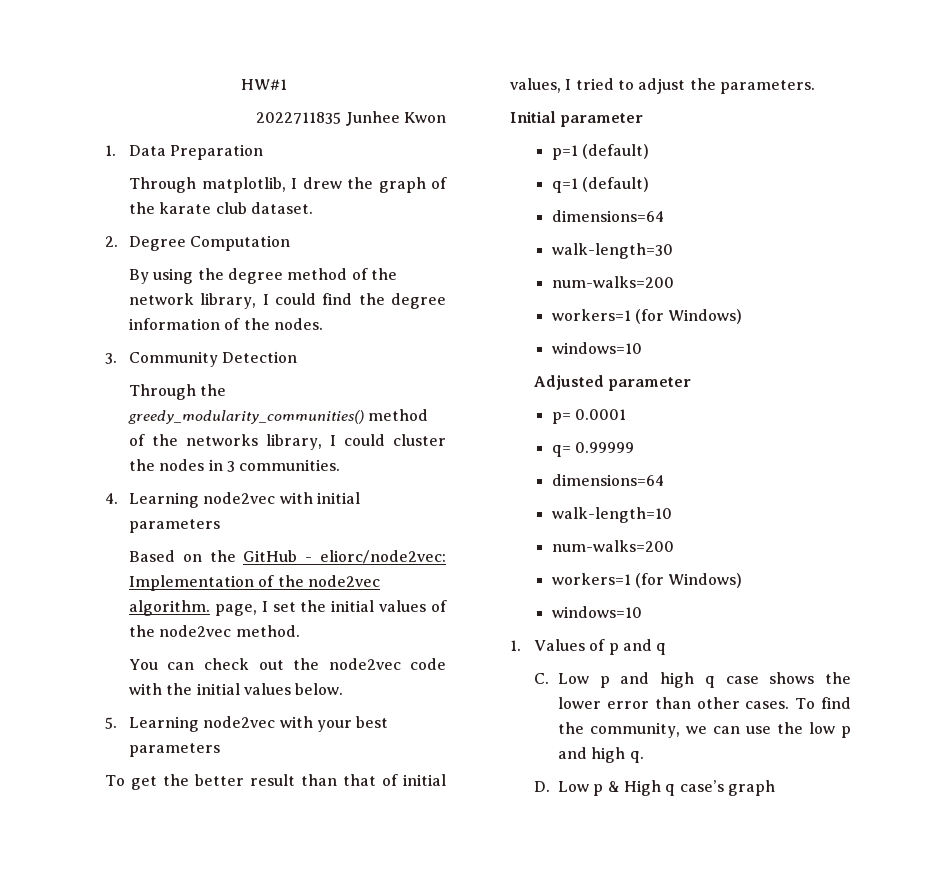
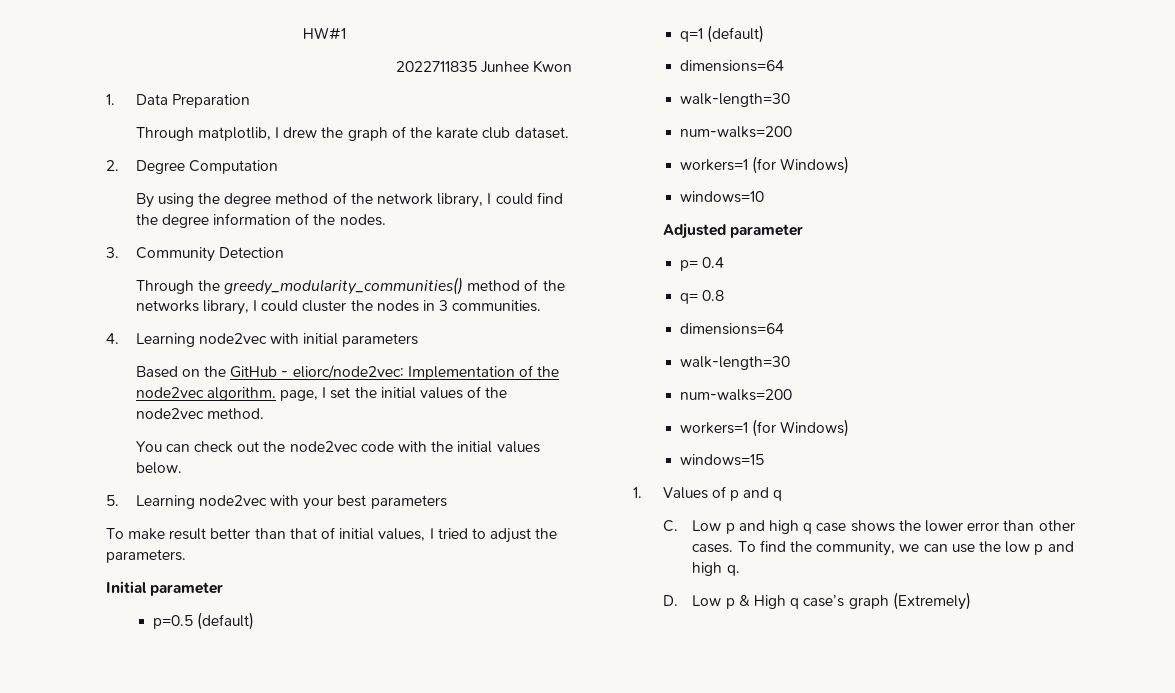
[130,774,295,790] get the better result -> [128,528,251,540] make result better
[551,145,578,160] p=1 -> [152,615,193,629] p=0.5
[574,409,626,420] 0.0001 -> [701,257,724,268] 0.4
[574,442,634,453] [551,474,664,486] [551,507,672,523] [551,540,674,552] [551,573,743,588] [551,606,642,618] 0.99999 // dimensions=64 // walk-length=10 // num-walks=200 // workers=1 (for Windows) // windows=10 -> [701,290,724,301] [679,323,784,335] [679,356,790,370] [679,389,792,401] [679,419,850,437] [679,454,764,466] 0.8 // dimensions=64 // walk-length=30 // num-walks=200 // workers=1 (for Windows) // windows=15
(775, 788) none -> [892,592,971,610] (Extremely)

